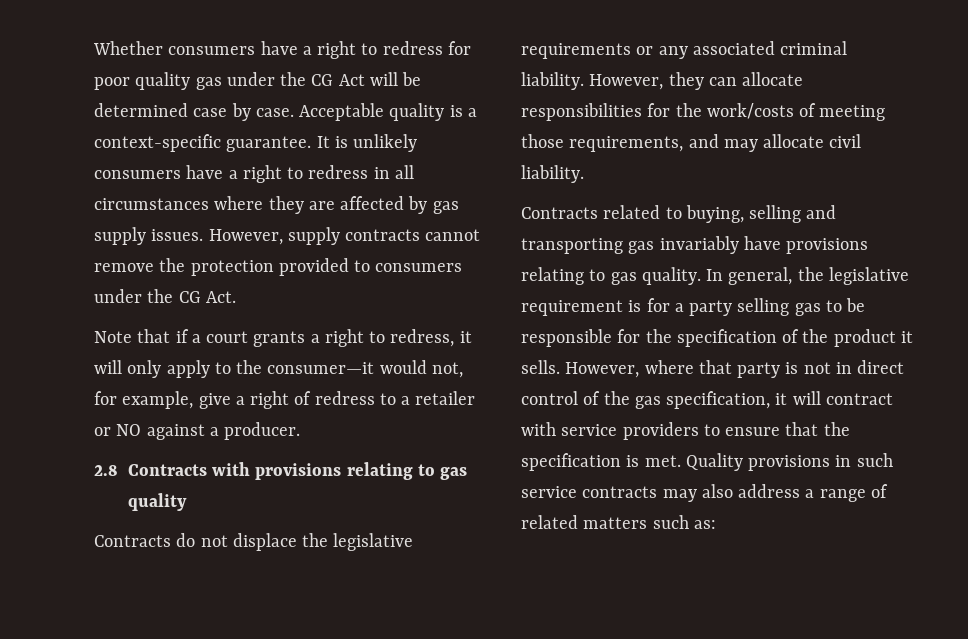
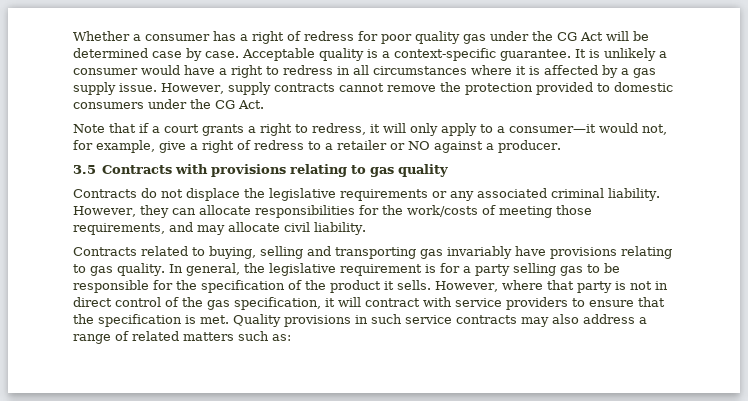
[168,41,378,59] consumers have a right to -> [133,31,301,44] a consumer has a right of
[94,170,181,179] consumers -> [659,51,667,58] [73,65,180,75] a consumer would
[268,196,335,214] they are -> [516,66,540,75] it is
(428, 205) none -> [621,68,629,75] a
[151,229,204,241] issues. -> [119,83,157,92] issue.
(371, 266) none -> [613,82,673,92] domestic
[236,360,263,374] the -> [497,126,505,133] a
[94,465,118,476] 2.8 -> [73,165,96,174] 3.5

